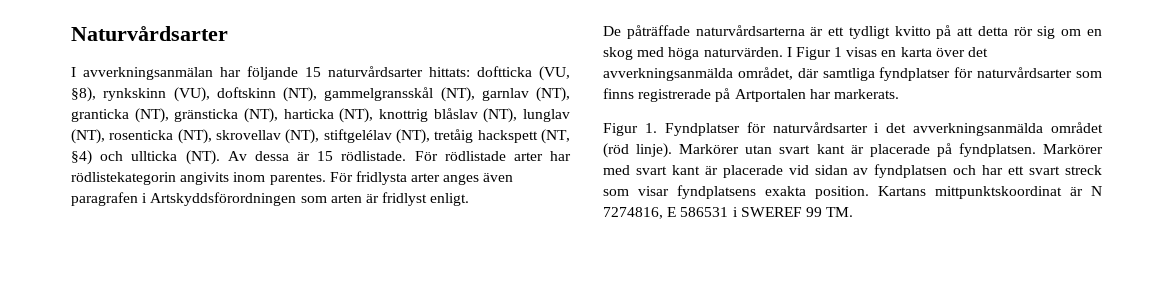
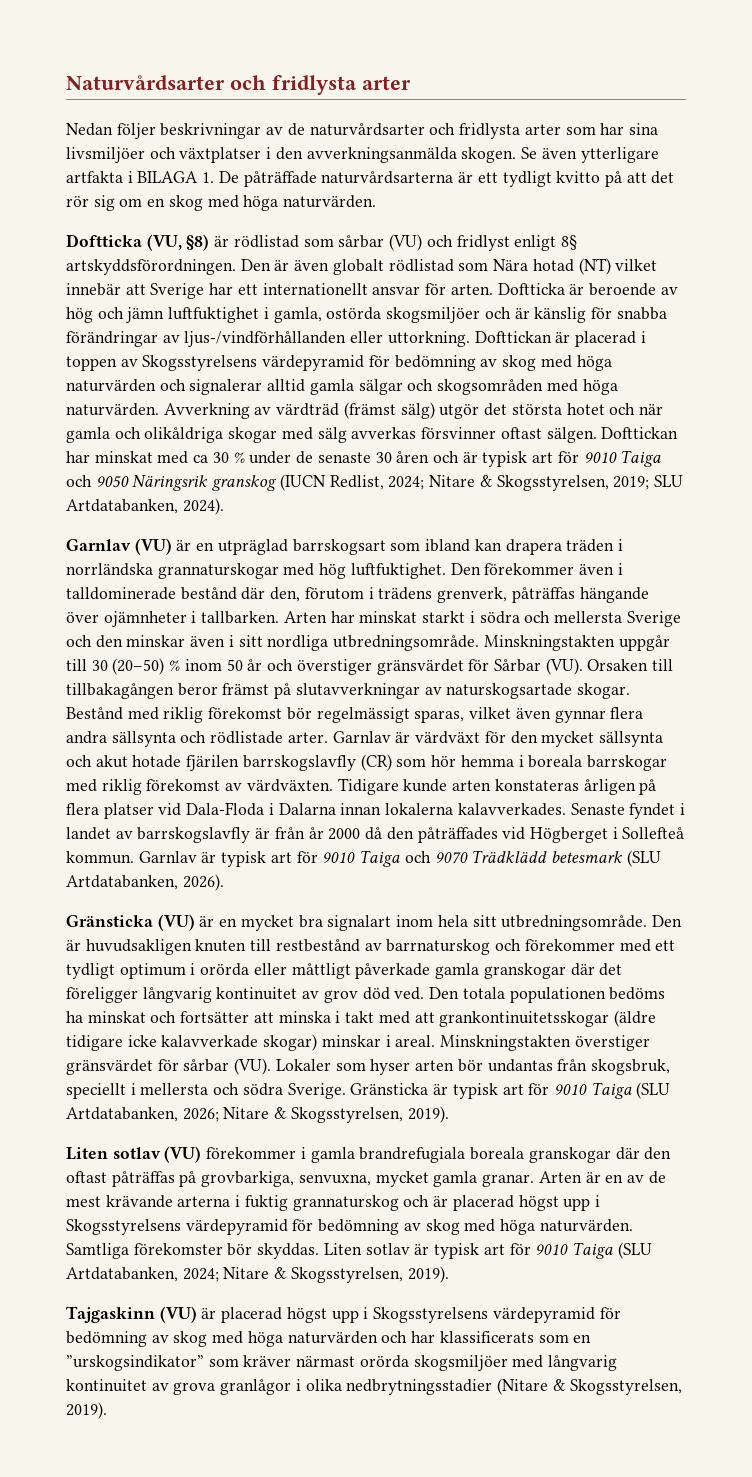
[71,66,570,81] [71,87,570,102] [71,108,570,123] [71,129,570,144] [71,150,571,165] [71,171,514,185] [71,192,470,206] // I avverkningsanmälan har följande 15 naturvårdsarter hittats: doftticka (VU, §8), rynkskinn (VU), doftskinn (NT), gammelgransskål (NT), garnlav (NT), granticka (NT), gränsticka (NT), harticka (NT), knottrig blåslav (NT), lunglav (NT), rosenticka (NT), skrovellav (NT), stiftgelélav (NT), tretåig hackspett (NT, §4) och ullticka (NT). Av dessa är 15 rödlistade. För rödlistade arter har rödlistekategorin angivits inom parentes. För fridlysta arter anges även paragrafen i Artskyddsförordningen som arten är fridlyst enligt. // -> [230,75,411,95] [66,123,658,139] [66,147,659,163] [66,171,215,183] och fridlysta arter // Nedan följer beskrivningar av de naturvårdsarter och fridlysta arter som har sina livsmiljöer och växtplatser i den avverkningsanmälda skogen. Se även ytterligare artfakta i BILAGA 1.
[977,26,1008,36] detta -> [651,171,675,184] det
[786,47,989,60] [603,67,1102,81] [603,88,899,102] [603,122,1103,136] [603,143,1103,158] [603,164,1102,178] [603,185,1102,199] [603,207,854,219] I Figur 1 visas en karta över det avverkningsanmälda området, där samtliga fyndplatser för naturvårdsarter som finns registrerade på Artportalen har markerats. // Figur 1. Fyndplatser för naturvårdsarter i det avverkningsanmälda området (röd linje). Markörer utan svart kant är placerade på fyndplatsen. Markörer med svart kant är placerade vid sidan av fyndplatsen och har ett svart streck som visar fyndplatsens exakta position. Kartans mittpunktskoordinat är N 7274816, E 586531 i SWEREF 99 TM. -> [66,234,577,251] [66,258,658,275] [66,283,678,299] [66,307,667,323] [66,331,646,347] [66,355,612,371] [66,379,618,395] [66,402,663,419] [66,427,679,443] [66,450,662,467] [66,474,683,491] [66,498,224,515] [66,538,623,555] [66,563,623,579] [66,587,649,603] [66,611,681,627] [66,635,670,651] [66,658,674,675] [66,683,631,699] [66,707,644,723] [66,731,663,747] [66,754,667,771] [66,778,657,795] [66,802,685,819] [66,827,685,843] [66,850,661,867] [66,874,224,891] [66,914,682,931] [66,939,676,955] [66,963,623,979] [66,987,666,1003] [66,1010,656,1027] [66,1034,650,1051] [66,1058,670,1075] [66,1082,671,1099] [66,1106,449,1123] [66,1146,672,1163] [66,1171,666,1187] [66,1195,600,1211] [66,1219,633,1235] [66,1242,652,1259] [66,1266,449,1283] [66,1306,621,1323] [66,1331,592,1347] [66,1355,618,1371] [66,1378,682,1395] [66,1402,107,1419] // Doftticka (VU, §8) är rödlistad som sårbar (VU) och fridlyst enligt 8§ artskyddsförordningen. Den är även globalt rödlistad som Nära hotad (NT) vilket innebär att Sverige har ett internationellt ansvar för arten. Doftticka är beroende av hög och jämn luftfuktighet i gamla, ostörda skogsmiljöer och är känslig för snabba förändringar av ljus-/vindförhållanden eller uttorkning. Dofttickan är placerad i toppen av Skogsstyrelsens värdepyramid för bedömning av skog med höga naturvärden och signalerar alltid gamla sälgar och skogsområden med höga naturvärden. Avverkning av värdträd (främst sälg) utgör det största hotet och när gamla och olikåldriga skogar med sälg avverkas försvinner oftast sälgen. Dofttickan har minskat med ca 30 % under de senaste 30 åren och är typisk art för 9010 Taiga och 9050 Näringsrik granskog (IUCN Redlist, 2024; Nitare & Skogsstyrelsen, 2019; SLU Artdatabanken, 2024). // Garnlav (VU) är en utpräglad barrskogsart som ibland kan drapera träden i norrländska grannaturskogar med hög luftfuktighet. Den förekommer även i talldominerade bestånd där den, förutom i trädens grenverk, påträffas hängande över ojämnheter i tallbarken. Arten har minskat starkt i södra och mellersta Sverige och den minskar även i sitt nordliga utbredningsområde. Minskningstakten uppgår till 30 (20–50) % inom 50 år och överstiger gränsvärdet för Sårbar (VU). Orsaken till tillbakagången beror främst på slutavverkningar av naturskogsartade skogar. Bestånd med riklig förekomst bör regelmässigt sparas, vilket även gynnar flera andra sällsynta och rödlistade arter. Garnlav är värdväxt för den mycket sällsynta och akut hotade fjärilen barrskogslavfly (CR) som hör hemma i boreala barrskogar med riklig förekomst av värdväxten. Tidigare kunde arten konstateras årligen på flera platser vid Dala-Floda i Dalarna innan lokalerna kalavverkades. Senaste fyndet i landet av barrskogslavfly är från år 2000 då den påträffades vid Högberget i Sollefteå kommun. Garnlav är typisk art för 9010 Taiga och 9070 Trädklädd betesmark (SLU Artdatabanken, 2026). // Gränsticka (VU) är en mycket bra signalart inom hela sitt utbredningsområde. Den är huvudsakligen knuten till restbestånd av barrnaturskog och förekommer med ett tydligt optimum i orörda eller måttligt påverkade gamla granskogar där det föreligger långvarig kontinuitet av grov död ved. Den totala populationen bedöms ha minskat och fortsätter att minska i takt med att grankontinuitetsskogar (äldre tidigare icke kalavverkade skogar) minskar i areal. Minskningstakten överstiger gränsvärdet för sårbar (VU). Lokaler som hyser arten bör undantas från skogsbruk, speciellt i mellersta och södra Sverige. Gränsticka är typisk art för 9010 Taiga (SLU Artdatabanken, 2026; Nitare & Skogsstyrelsen, 2019). // Liten sotlav (VU) förekommer i gamla brandrefugiala boreala granskogar där den oftast påträffas på grovbarkiga, senvuxna, mycket gamla granar. Arten är en av de mest krävande arterna i fuktig grannaturskog och är placerad högst upp i Skogsstyrelsens värdepyramid för bedömning av skog med höga naturvärden. Samtliga förekomster bör skyddas. Liten sotlav är typisk art för 9010 Taiga (SLU Artdatabanken, 2024; Nitare & Skogsstyrelsen, 2019). // Tajgaskinn (VU) är placerad högst upp i Skogsstyrelsens värdepyramid för bedömning av skog med höga naturvärden och har klassificerats som en ”urskogsindikator” som kräver närmast orörda skogsmiljöer med långvarig kontinuitet av grova granlågor i olika nedbrytningsstadier (Nitare & Skogsstyrelsen, 2019).

